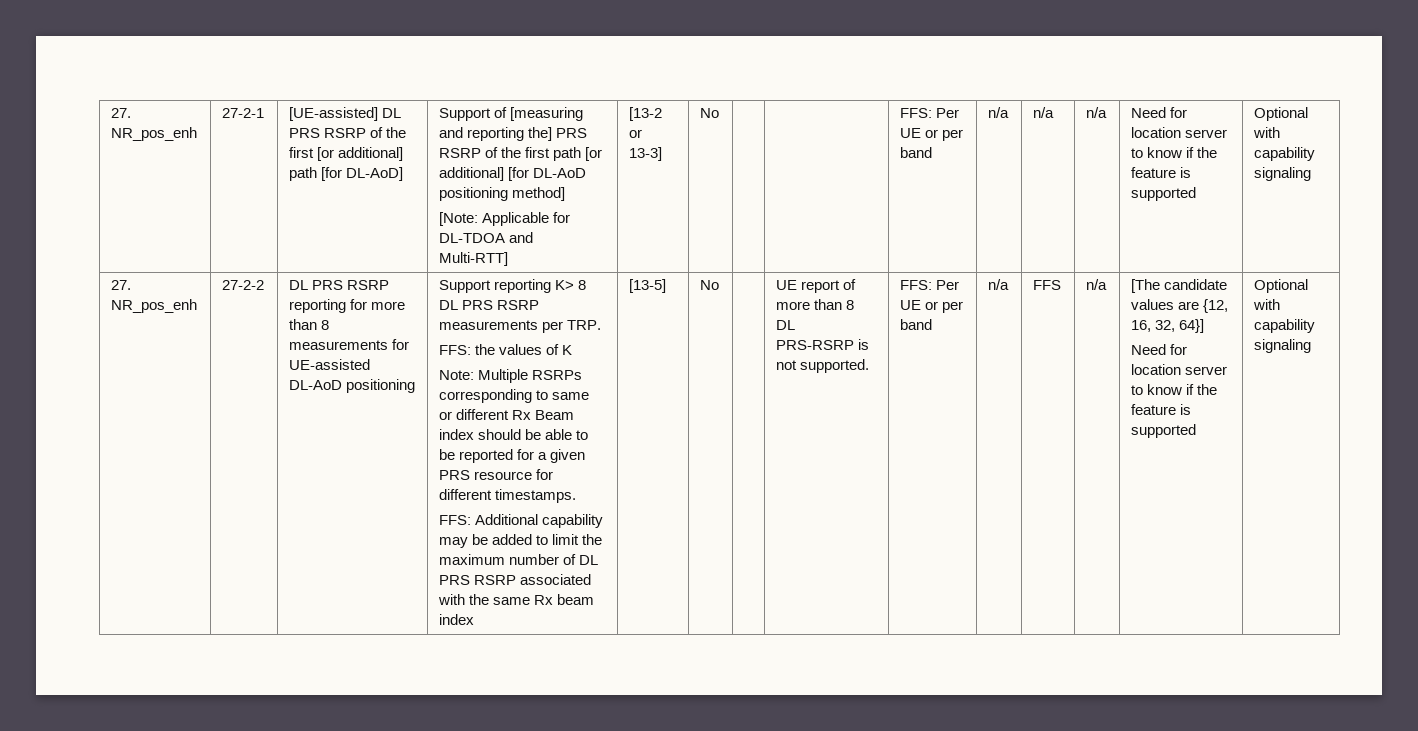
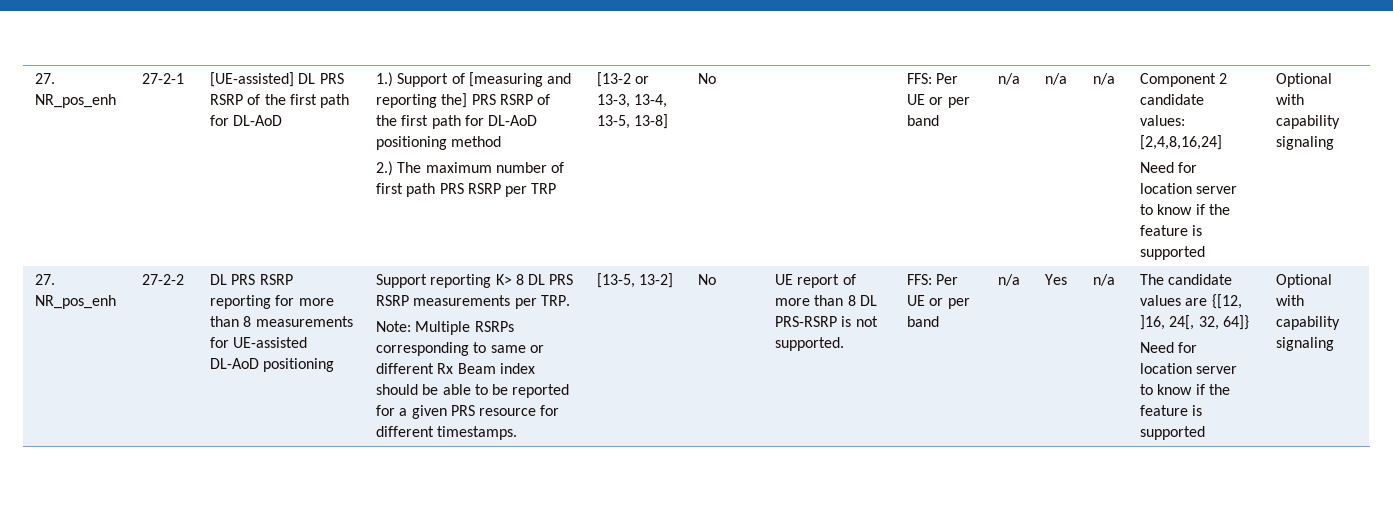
[317,147,404,161] [289,167,404,181] [or additional] path [for DL-AoD] | -> [319,94,349,108] [210,115,283,126] [376,72,394,87] path for DL-AoD | 1.)
[585,147,603,161] [439,167,587,181] [439,187,566,201] [439,212,571,226] [439,232,534,243] [439,252,509,266] [629,107,663,121] [629,129,643,138] [629,147,663,161] [or additional] [for DL-AoD positioning method] // [Note: Applicable for DL-TDOA and Multi-RTT] | [13-2 or 13-3] -> [464,115,537,126] [376,136,502,150] [376,161,564,176] [376,183,557,197] [597,72,650,87] [597,94,668,108] [597,114,669,129] for DL-AoD positioning method // 2.) The maximum number of first path PRS RSRP per TRP | [13-2 or 13-3, 13-4, 13-5, 13-8]
(1108, 112) none -> [1140,73,1228,87] [1140,94,1205,105] [1140,115,1186,126] [1140,135,1223,150] Component 2 candidate values: [2,4,8,16,24] //
[439,344,573,355] // FFS: the values of K -> (570, 300) none
[439,514,604,528] [439,534,603,548] [439,554,599,565] [439,574,592,585] [438,594,595,605] [439,614,475,625] [629,279,667,293] // FFS: Additional capability may be added to limit the maximum number of DL PRS RSRP associated with the same Rx beam index | [13-5] -> [597,273,674,288] | [13-5, 13-2]
[1033,280,1062,290] [1086,279,1108,290] [1131,279,1161,293] FFS | n/a | [The -> [1045,274,1068,285] [1093,274,1116,286] [1140,274,1165,285] Yes | n/a | The
[1203,299,1229,313] [1131,319,1205,333] {12, 16, 32, 64}] -> [1211,294,1242,309] [1140,315,1249,330] {[12, ]16, 24[, 32, 64]}

